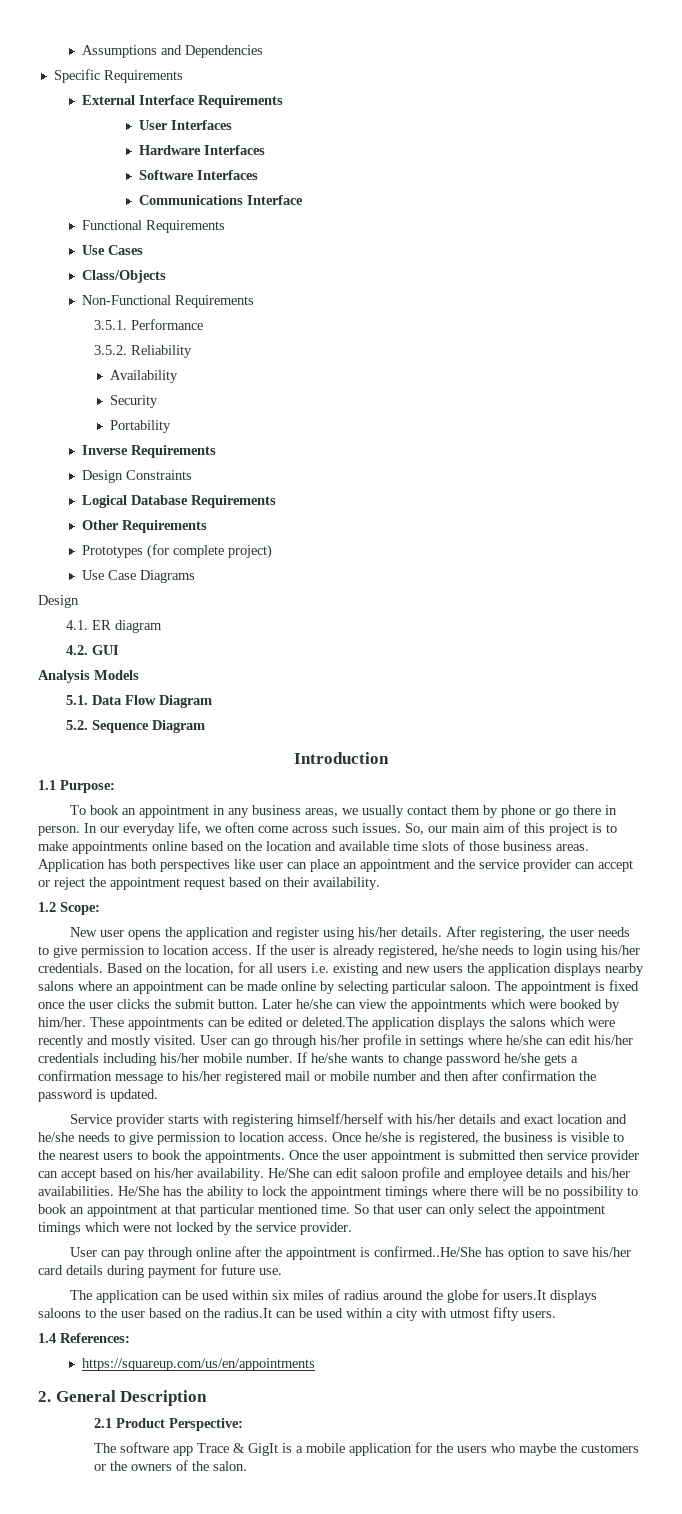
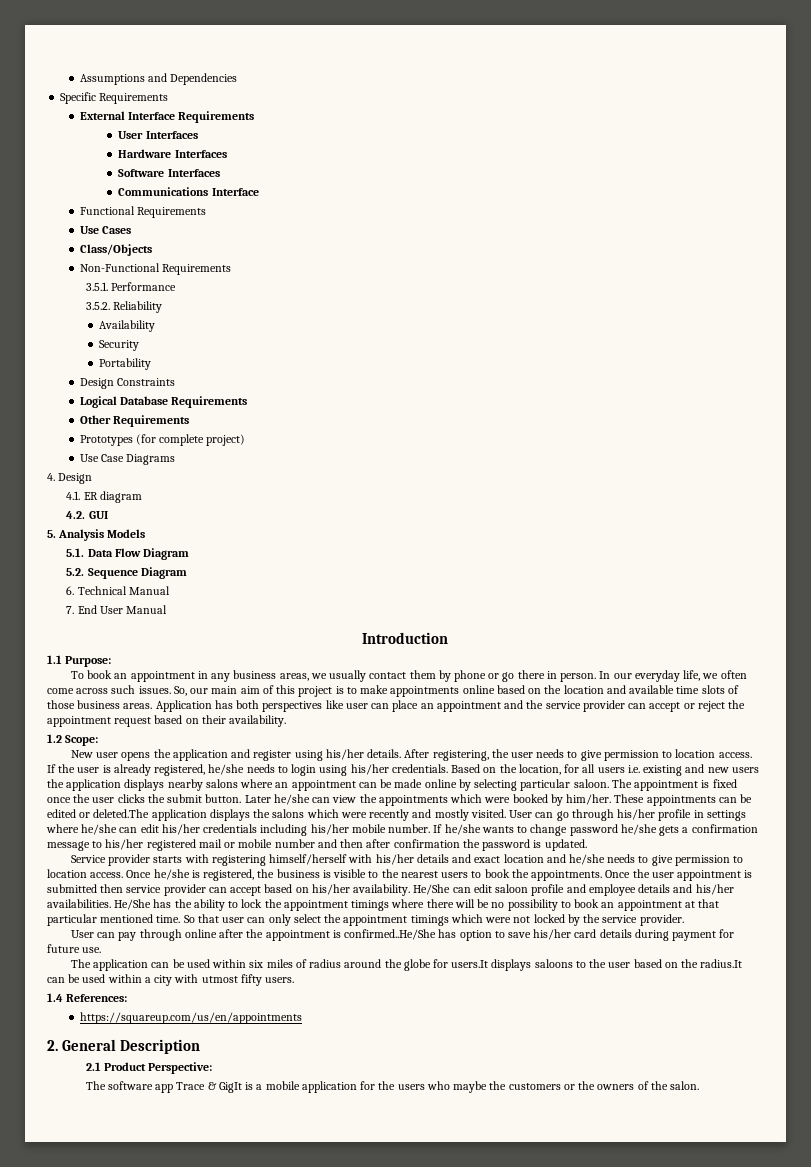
[82,445,217,458] // Inverse Requirements -> (151, 364) none
(196, 576) none -> [47,473,55,481] 4.
(120, 650) none -> [47,530,56,538] 5.
(206, 726) none -> [66,586,170,595] [66,605,168,614] // 6. Technical Manual // 7. End User Manual

